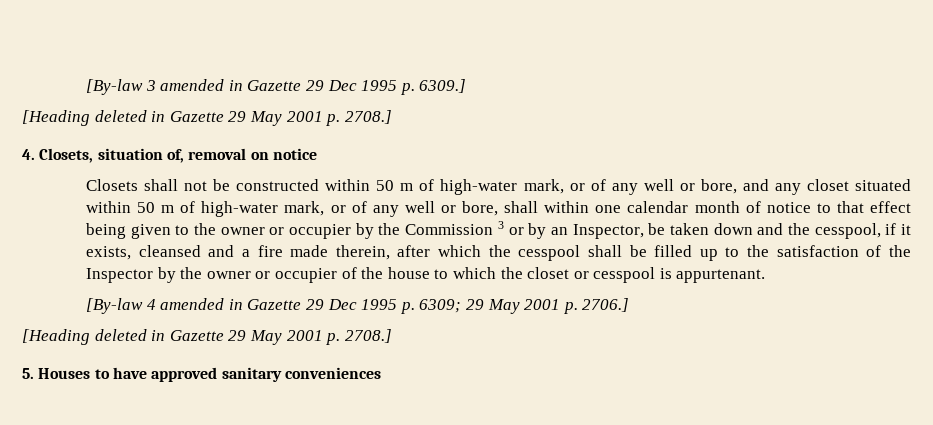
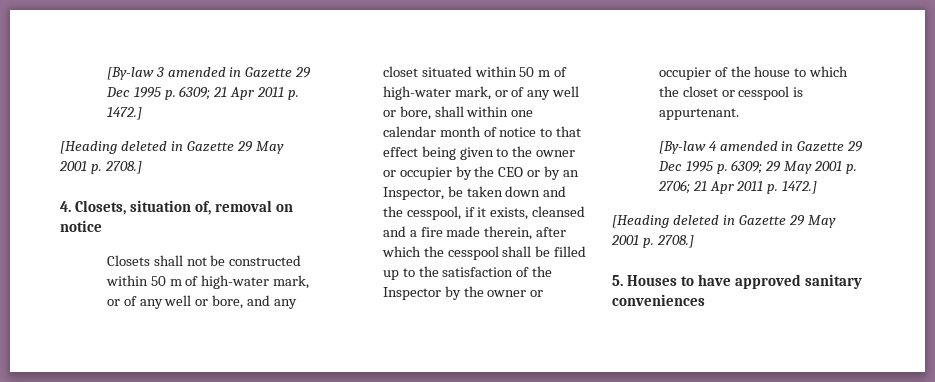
[419,79,467,93] 6309.] -> [179,86,300,100] [106,107,142,120] 6309; 21 Apr 2011 p. 1472.]
[405,221,504,235] Commission 3 -> [498,167,524,177] CEO
[582,298,630,312] 2706.] -> [657,180,818,194] 2706; 21 Apr 2011 p. 1472.]

